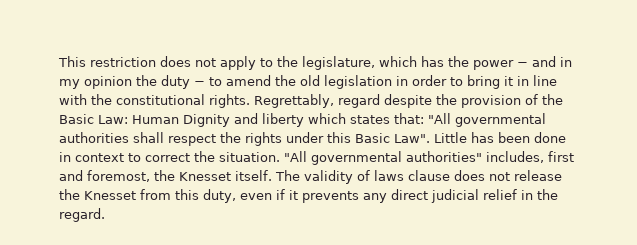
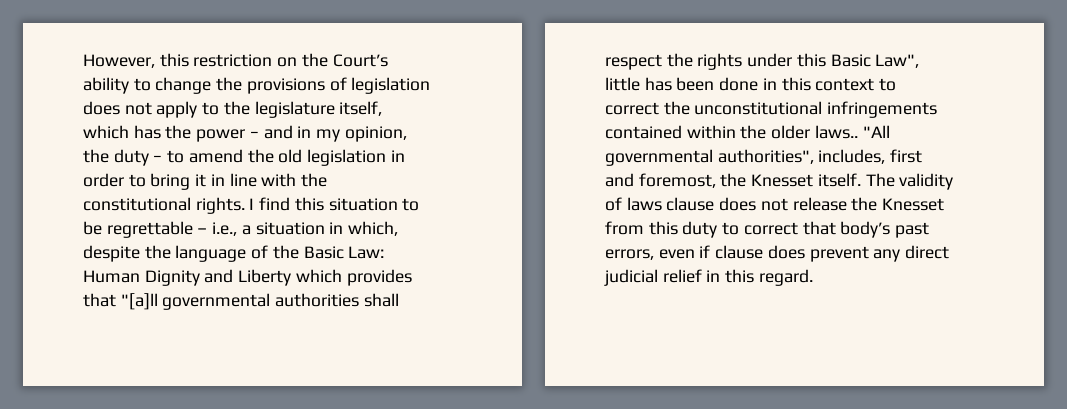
[58,56,156,67] This restriction -> [83,53,388,68] [83,77,431,94] However, this restriction on the Court’s ability to change the provisions of legislation
[302,56,375,70] legislature, -> [254,101,383,118] legislature itself,
[84,76,132,89] opinion -> [344,126,407,142] opinion,
[254,94,380,108] Regrettably, regard -> [249,197,420,211] [83,221,399,238] I find this situation to be regrettable – i.e., a situation in which,
[461,95,521,108] provision -> [175,245,247,262] language
[262,113,451,127] liberty which states that: "All -> [238,269,412,286] [83,293,158,310] Liberty which provides that "[a]ll
[394,132,467,143] Law". Little -> [875,54,920,68] [605,77,640,91] Law", little
(71, 157) none -> [781,77,811,91] this
[219,151,482,165] situation. "All governmental authorities" -> [694,101,938,118] [605,125,890,139] [605,149,814,166] unconstitutional infringements contained within the older laws.. "All governmental authorities",
[203,189,359,203] duty, even if it prevents -> [682,221,930,238] [605,245,869,262] duty to correct that body’s past errors, even if clause does prevent
[537,189,558,200] the -> [725,269,755,283] this

